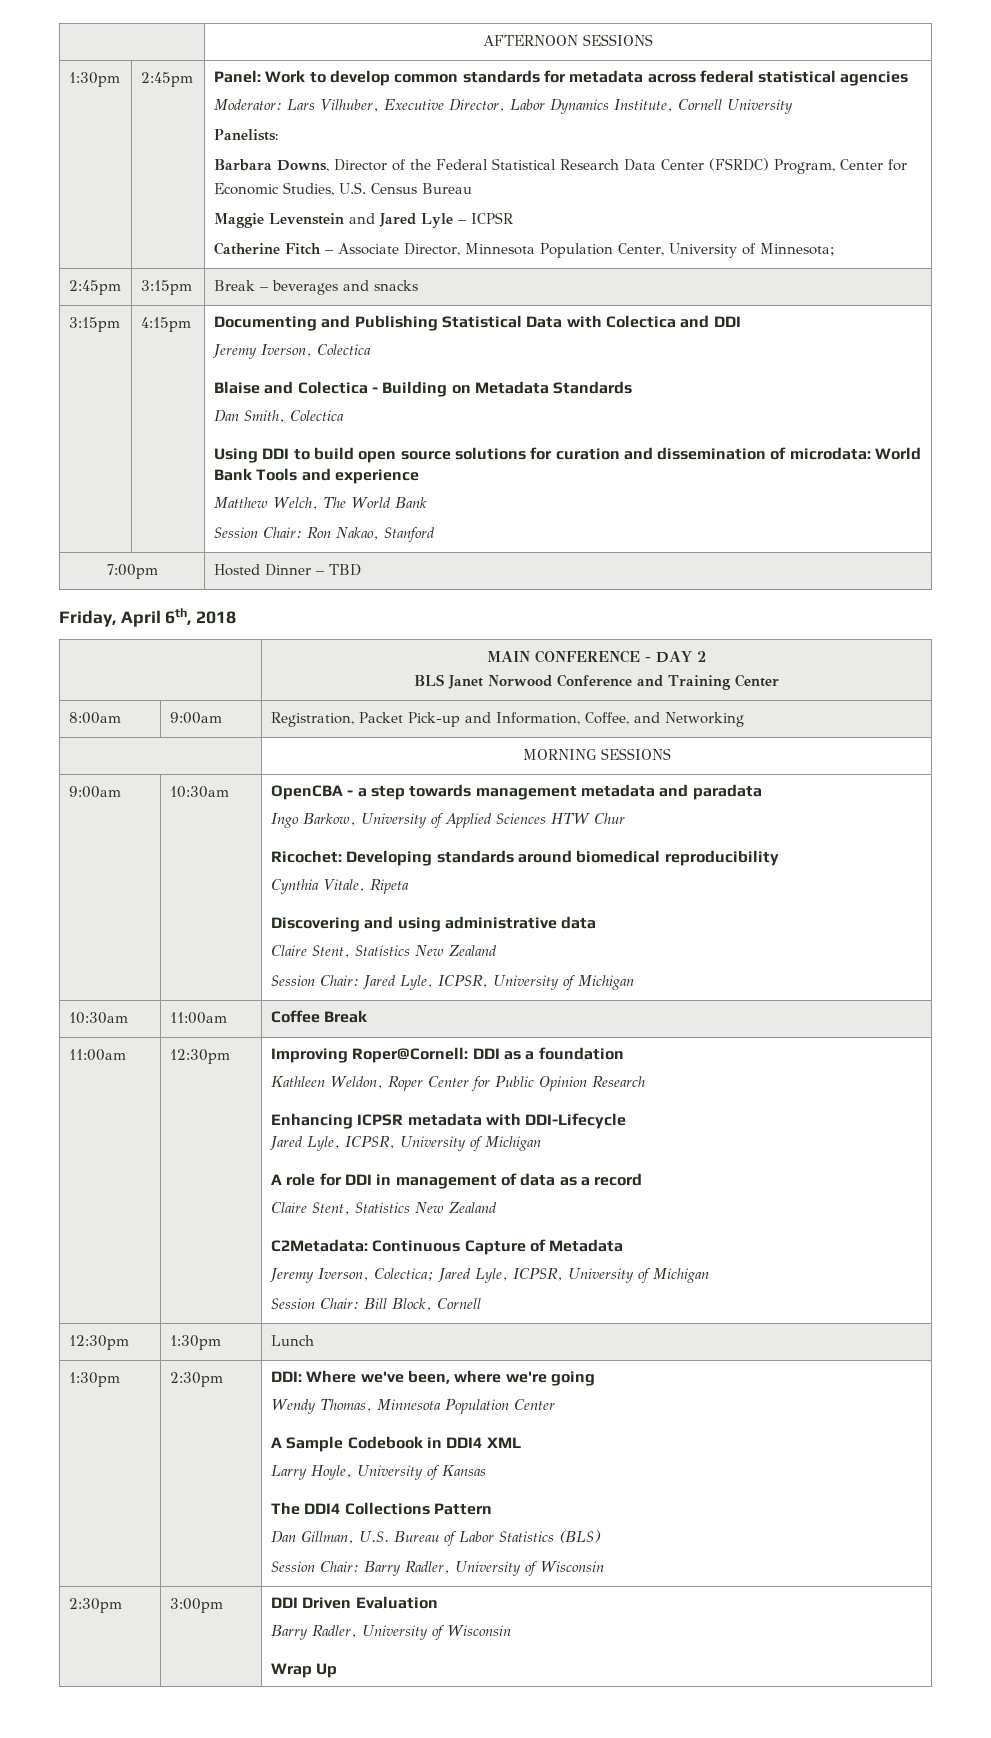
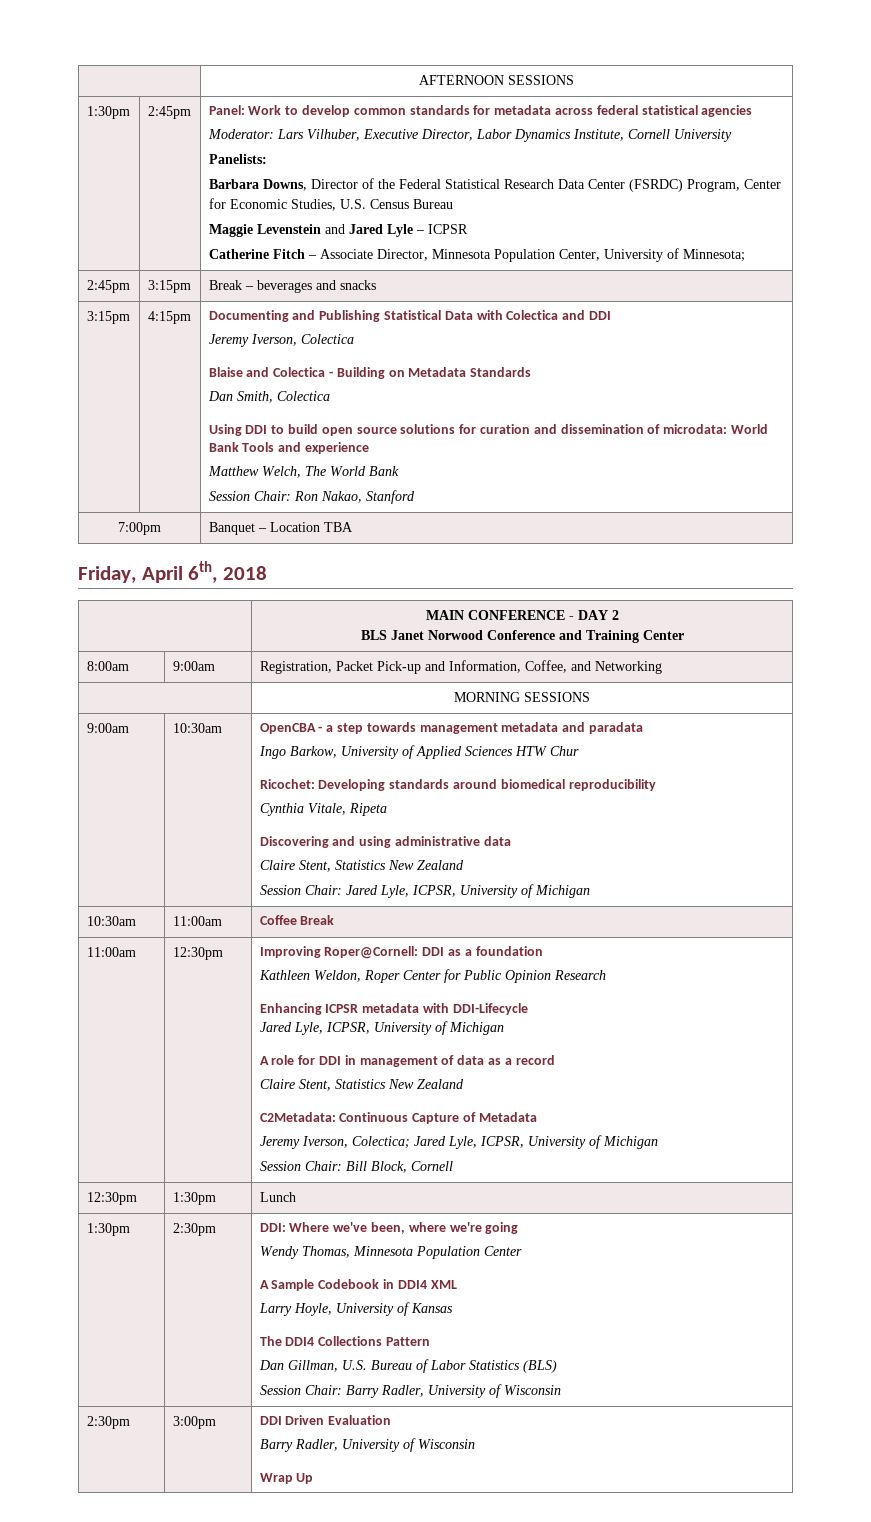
[213,564,361,576] Hosted Dinner – TBD -> [208,522,353,535] Banquet – Location TBA

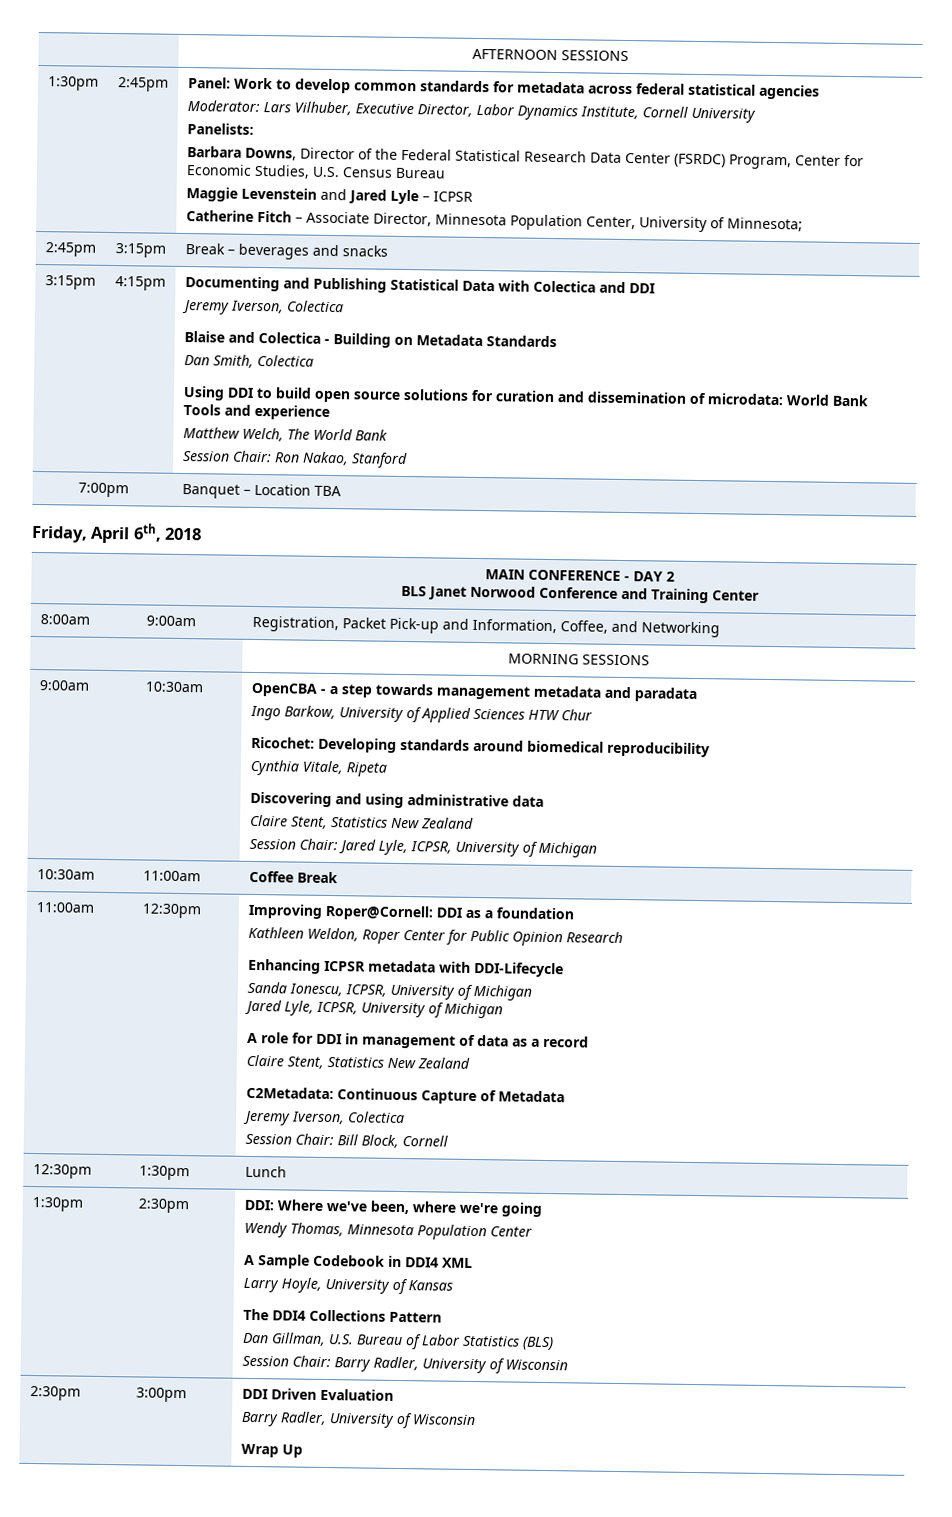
(528, 1009) none -> [246,981,532,1001] // Sanda Ionescu, ICPSR, University of Michigan
[351,1135,658,1149] Colectica; Jared Lyle, ICPSR, University of Michigan -> [347,1111,405,1124] Colectica

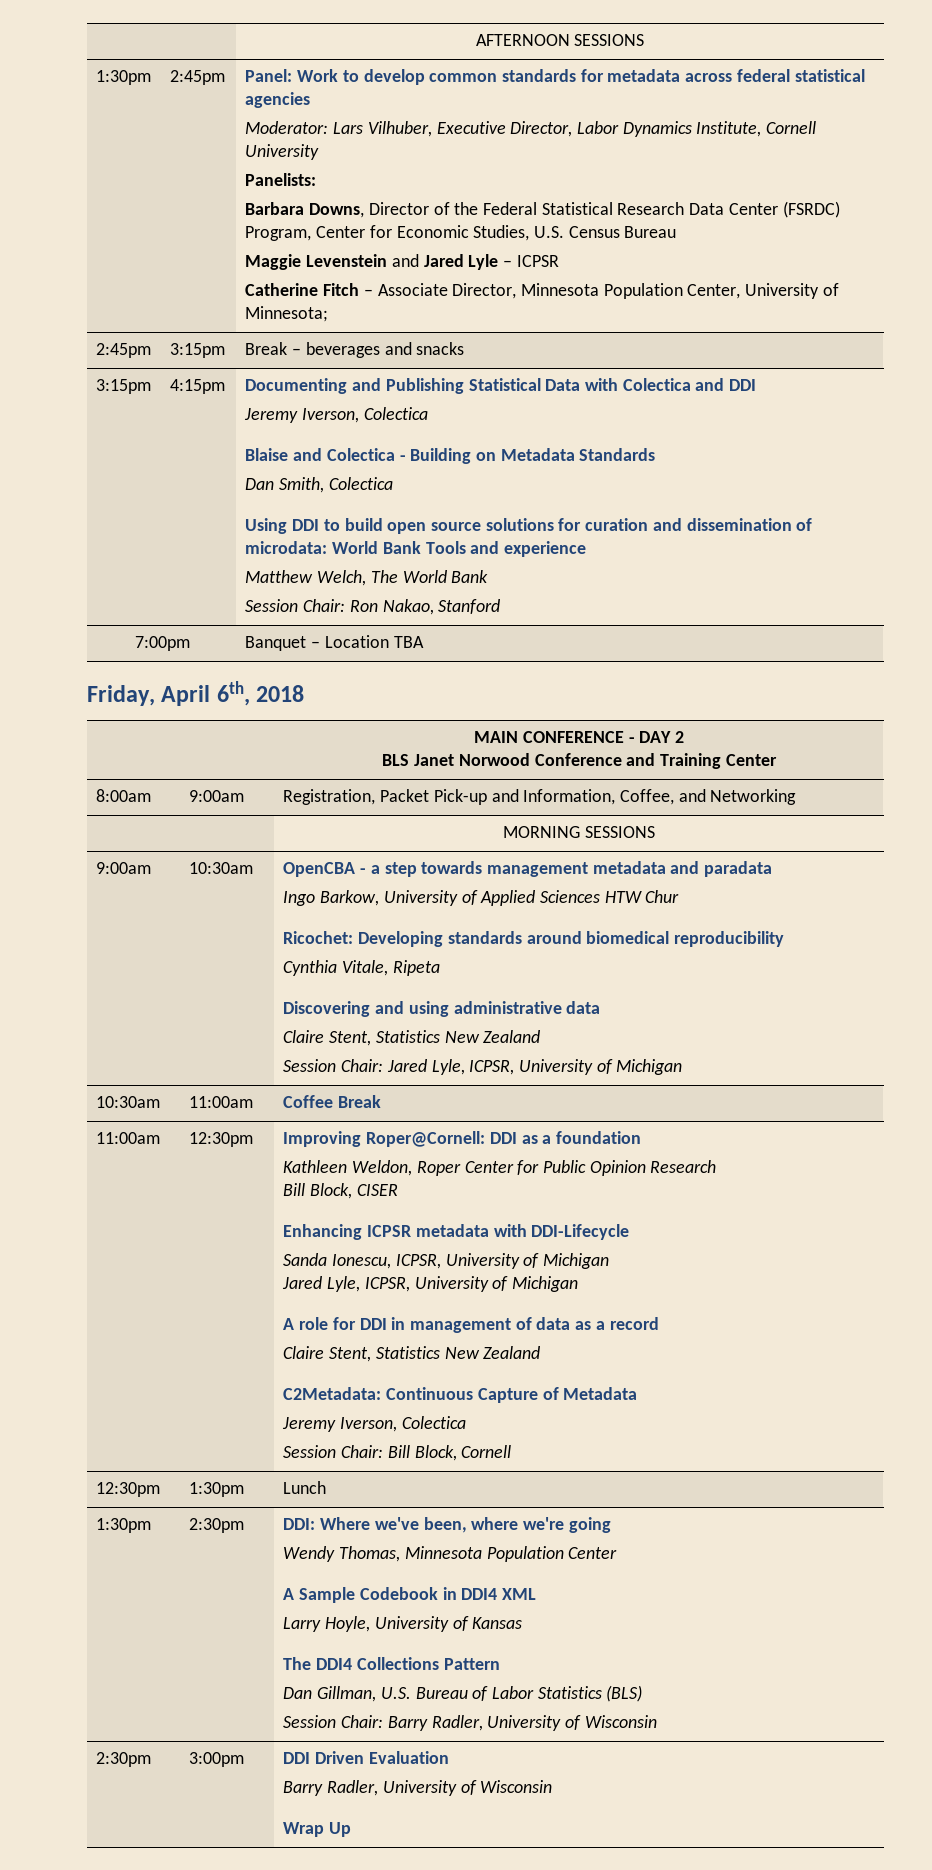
(623, 937) none -> [283,1183,398,1199] // Bill Block, CISER

